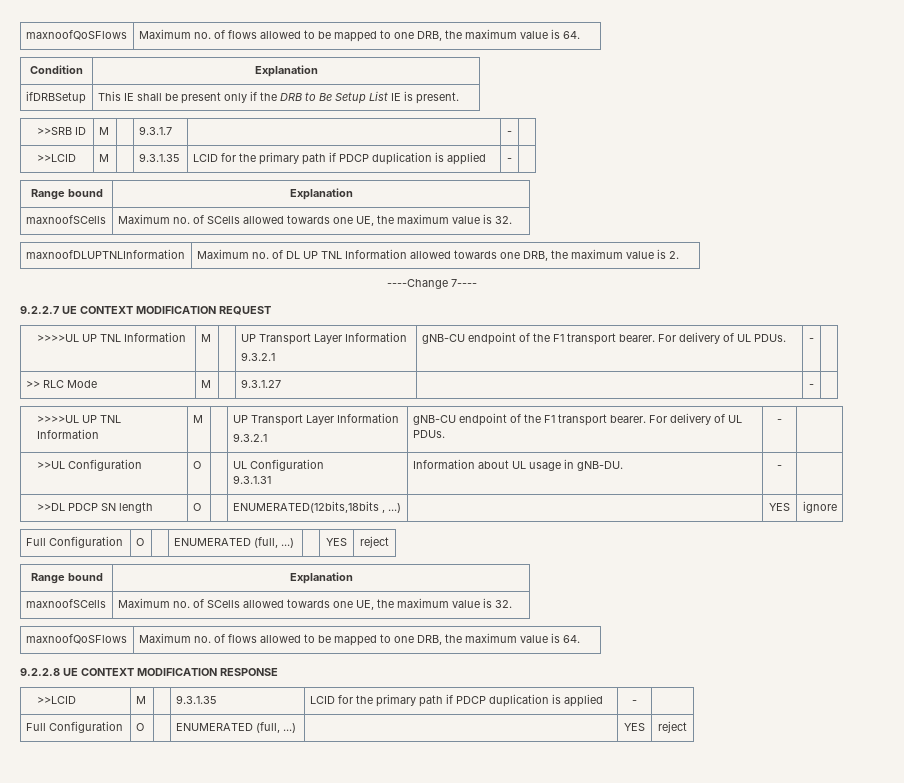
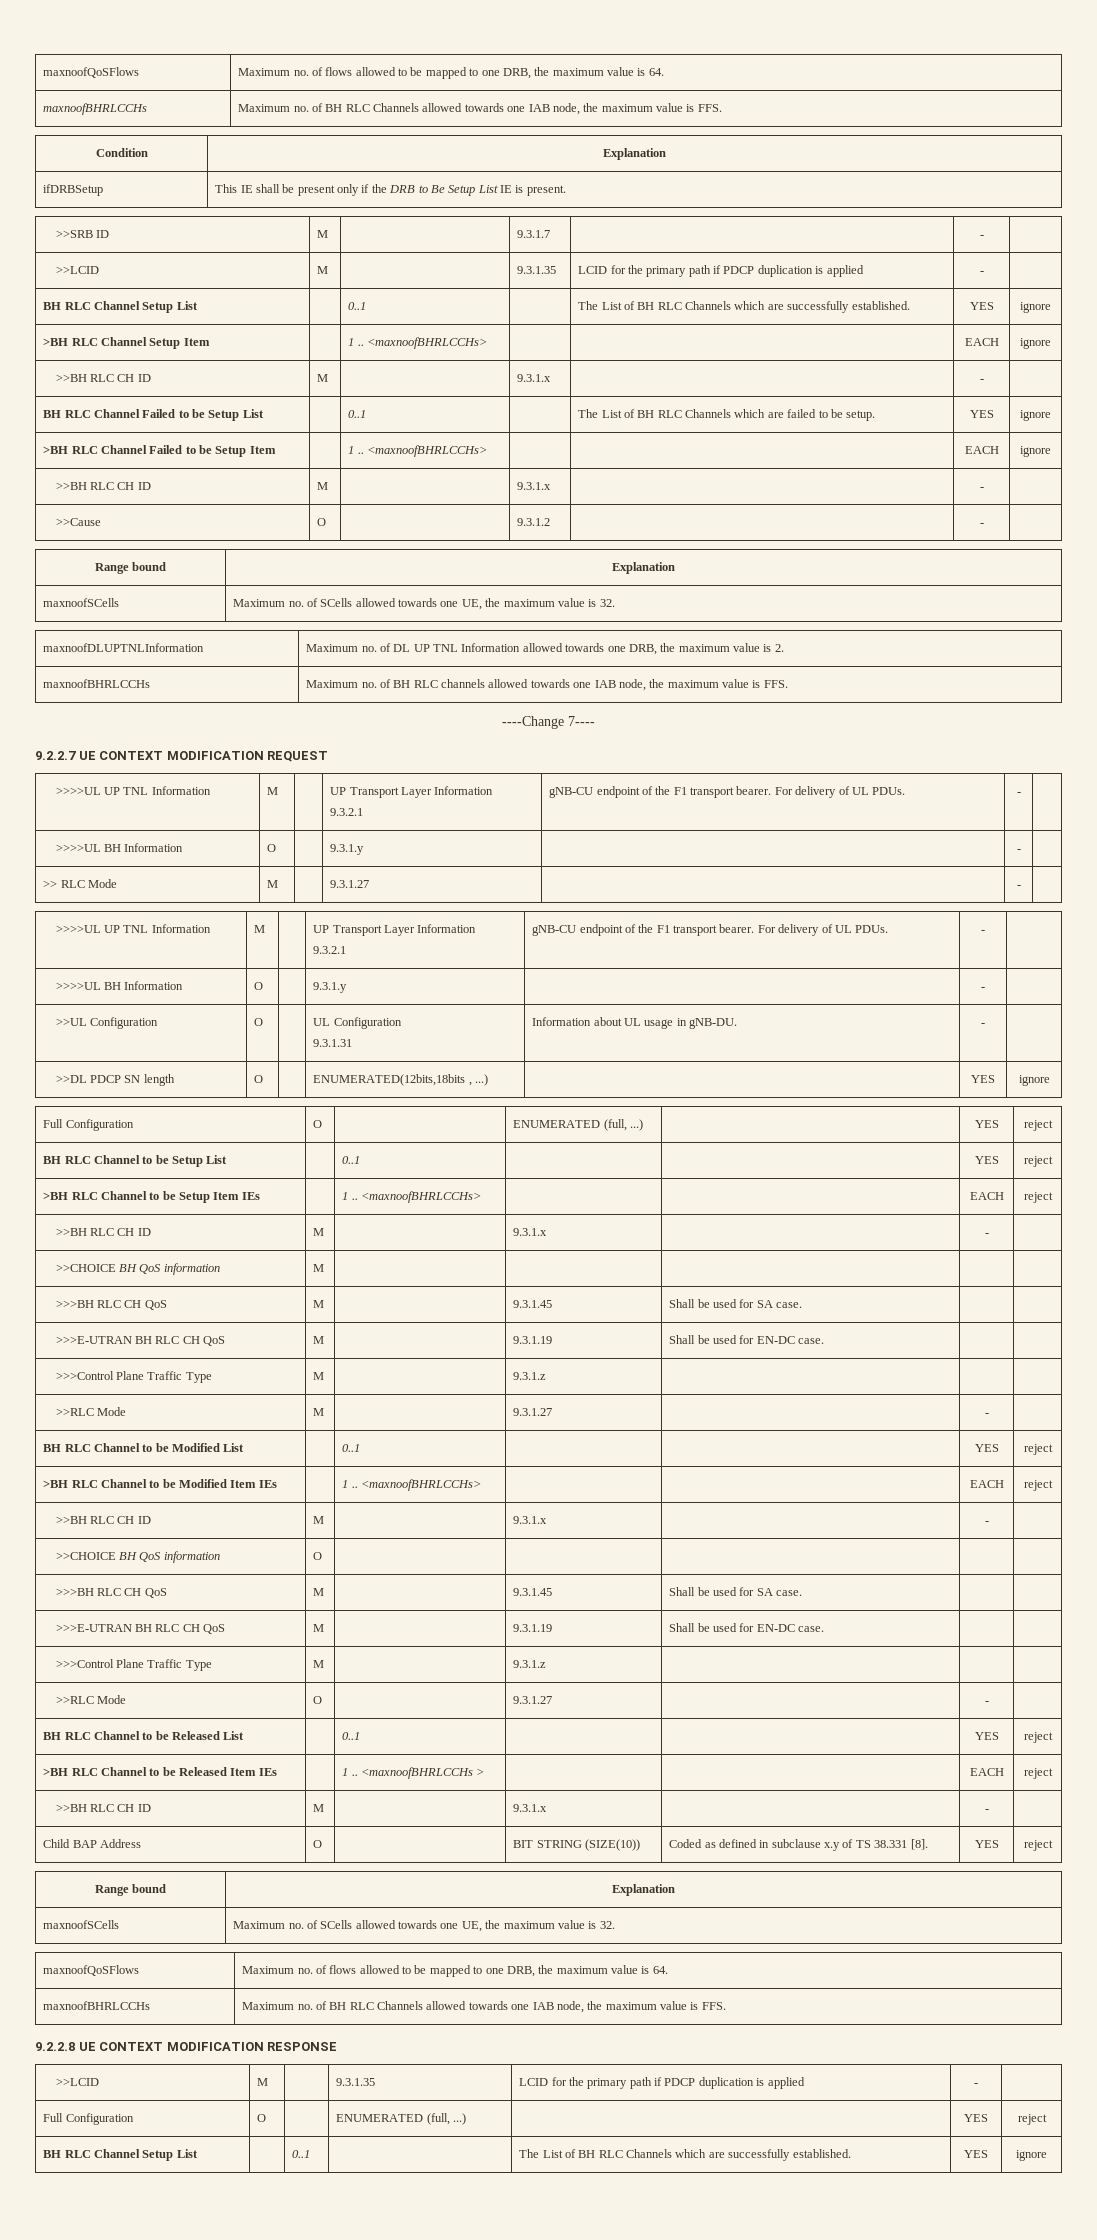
(580, 35) none -> [43,103,148,115] [238,103,722,115] // maxnoofBHRLCCHs | Maximum no. of BH RLC Channels allowed towards one IAB node, the maximum value is FFS.
(512, 160) none -> [43,301,198,313] [348,302,367,310] [578,301,910,313] [969,302,994,310] [1020,302,1051,313] [43,337,210,349] [348,337,487,349] [964,338,999,346] [1020,338,1051,349] [55,374,151,382] [317,374,329,382] [517,374,552,382] [979,379,984,382] [43,409,264,421] [348,410,367,418] [578,409,876,421] [969,410,994,418] [1020,410,1051,421] [43,445,276,457] [348,445,487,457] [964,446,999,454] [1020,446,1051,457] [55,482,151,490] [317,482,329,490] [517,482,552,490] [979,487,984,490] [55,518,101,526] [317,518,327,526] [517,518,551,526] [979,523,984,526] // BH RLC Channel Setup List | | 0..1 | | The List of BH RLC Channels which are successfully established. | YES | ignore // >BH RLC Channel Setup Item | | 1 .. <maxnoofBHRLCCHs> | | | EACH | ignore // >>BH RLC CH ID | M | | 9.3.1.x | | - | // BH RLC Channel Failed to be Setup List | | 0..1 | | The List of BH RLC Channels which are failed to be setup. | YES | ignore // >BH RLC Channel Failed to be Setup Item | | 1 .. <maxnoofBHRLCCHs> | | | EACH | ignore // >>BH RLC CH ID | M | | 9.3.1.x | | - | // >>Cause | O | | 9.3.1.2 | | - |
(679, 255) none -> [43,679,151,688] [306,679,788,691] // maxnoofBHRLCCHs | Maximum no. of BH RLC channels allowed towards one IAB node, the maximum value is FFS.
(814, 340) none -> [55,843,184,852] [267,844,277,852] [330,844,365,855] [1016,849,1021,852] // >>>>UL BH Information | O | | 9.3.1.y | | - |
(782, 421) none -> [55,981,184,990] [254,982,264,990] [313,982,348,993] [981,987,985,990] // >>>>UL BH Information | O | | 9.3.1.y | | - |
(390, 542) none -> [43,1155,228,1167] [342,1156,361,1164] [974,1156,999,1164] [1023,1156,1053,1167] [43,1191,260,1203] [342,1191,481,1203] [969,1192,1004,1200] [1023,1192,1053,1203] [55,1228,151,1236] [313,1228,325,1236] [513,1228,548,1236] [984,1233,989,1236] [55,1263,220,1275] [313,1264,325,1272] [55,1300,167,1310] [313,1300,325,1308] [513,1300,553,1308] [669,1299,803,1308] [55,1336,226,1346] [313,1336,325,1344] [513,1336,553,1344] [669,1335,825,1344] [55,1371,212,1383] [313,1372,325,1380] [513,1372,547,1380] [55,1407,126,1416] [313,1408,325,1416] [513,1408,553,1416] [984,1413,989,1416] [43,1443,245,1452] [342,1444,361,1452] [974,1444,999,1452] [1023,1444,1053,1455] [43,1479,277,1488] [342,1479,481,1491] [969,1480,1004,1488] [1023,1480,1053,1491] [55,1516,151,1524] [313,1516,325,1524] [513,1516,548,1524] [984,1521,989,1524] [55,1551,220,1563] [313,1552,323,1560] [55,1588,167,1598] [313,1588,325,1596] [513,1588,553,1596] [669,1587,803,1596] [55,1624,226,1634] [313,1624,325,1632] [513,1624,553,1632] [669,1623,825,1632] [55,1659,212,1671] [313,1660,325,1668] [513,1660,547,1668] [55,1695,126,1704] [313,1696,323,1704] [513,1696,553,1704] [984,1701,989,1704] [43,1731,245,1740] [342,1732,361,1740] [974,1732,999,1740] [1023,1732,1053,1743] [43,1767,277,1776] [342,1767,485,1779] [969,1768,1004,1776] [1023,1768,1053,1779] [55,1804,151,1812] [313,1804,325,1812] [513,1804,548,1812] [984,1809,989,1812] [43,1839,141,1848] [313,1840,323,1848] [513,1839,640,1851] [669,1839,928,1851] [974,1840,999,1848] [1023,1840,1053,1851] // BH RLC Channel to be Setup List | | 0..1 | | | YES | reject // >BH RLC Channel to be Setup Item IEs | | 1 .. <maxnoofBHRLCCHs> | | | EACH | reject // >>BH RLC CH ID | M | | 9.3.1.x | | - | // >>CHOICE BH QoS information | M | | | | | // >>>BH RLC CH QoS | M | | 9.3.1.45 | Shall be used for SA case. | | // >>>E-UTRAN BH RLC CH QoS | M | | 9.3.1.19 | Shall be used for EN-DC case. | | // >>>Control Plane Traffic Type | M | | 9.3.1.z | | | // >>RLC Mode | M | | 9.3.1.27 | | - | // BH RLC Channel to be Modified List | | 0..1 | | | YES | reject // >BH RLC Channel to be Modified Item IEs | | 1 .. <maxnoofBHRLCCHs> | | | EACH | reject // >>BH RLC CH ID | M | | 9.3.1.x | | - | // >>CHOICE BH QoS information | O | | | | | // >>>BH RLC CH QoS | M | | 9.3.1.45 | Shall be used for SA case. | | // >>>E-UTRAN BH RLC CH QoS | M | | 9.3.1.19 | Shall be used for EN-DC case. | | // >>>Control Plane Traffic Type | M | | 9.3.1.z | | | // >>RLC Mode | O | | 9.3.1.27 | | - | // BH RLC Channel to be Released List | | 0..1 | | | YES | reject // >BH RLC Channel to be Released Item IEs | | 1 .. <maxnoofBHRLCCHs > | | | EACH | reject // >>BH RLC CH ID | M | | 9.3.1.x | | - | // Child BAP Address | O | | BIT STRING (SIZE(10)) | Coded as defined in subclause x.y of TS 38.331 [8]. | YES | reject
(580, 639) none -> [43,2001,151,2010] [242,2001,726,2013] // maxnoofBHRLCCHs | Maximum no. of BH RLC Channels allowed towards one IAB node, the maximum value is FFS.
(687, 727) none -> [43,2149,198,2161] [292,2150,311,2158] [519,2149,851,2161] [964,2150,988,2158] [1016,2150,1047,2161] // BH RLC Channel Setup List | | 0..1 | | The List of BH RLC Channels which are successfully established. | YES | ignore

